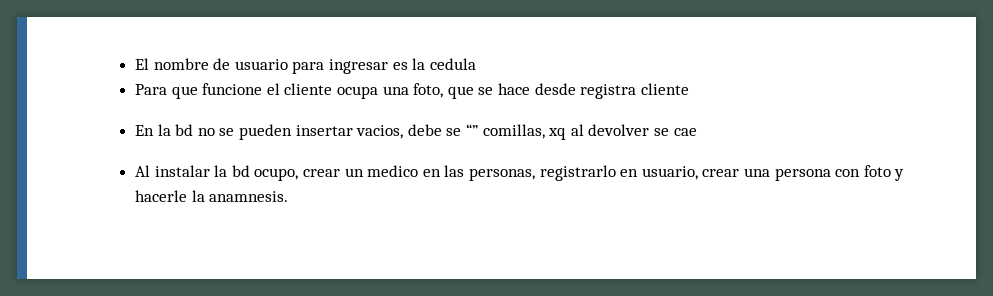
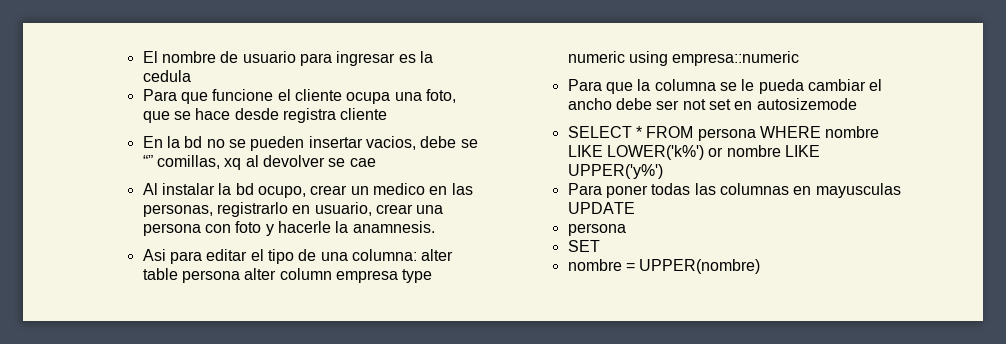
(289, 196) none -> [142,249,454,264] [142,268,433,283] [567,51,800,66] [567,79,883,94] [567,98,857,110] [567,126,880,141] [567,145,820,160] [567,164,663,179] [567,183,901,198] [567,202,635,214] [567,223,626,236] [567,240,600,252] [567,259,761,274] // Asi para editar el tipo de una columna: alter table persona alter column empresa type numeric using empresa::numeric // Para que la columna se le pueda cambiar el ancho debe ser not set en autosizemode // SELECT * FROM persona WHERE nombre LIKE LOWER('k%') or nombre LIKE UPPER('y%') // Para poner todas las columnas en mayusculas UPDATE // persona // SET // nombre = UPPER(nombre)

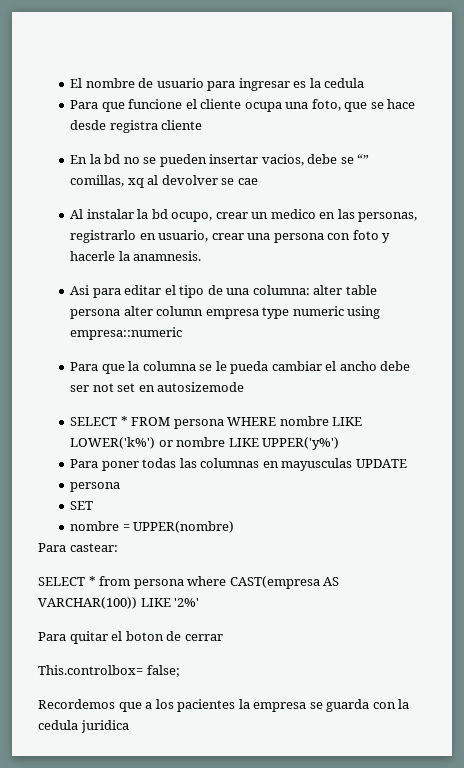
(761, 266) none -> [38,543,118,552] [38,576,340,589] [38,597,200,609] [38,631,223,644] [38,665,180,677] [38,699,410,712] [38,720,129,733] // Para castear: // SELECT * from persona where CAST(empresa AS VARCHAR(100)) LIKE '2%' // Para quitar el boton de cerrar // This.controlbox= false; // Recordemos que a los pacientes la empresa se guarda con la cedula juridica

